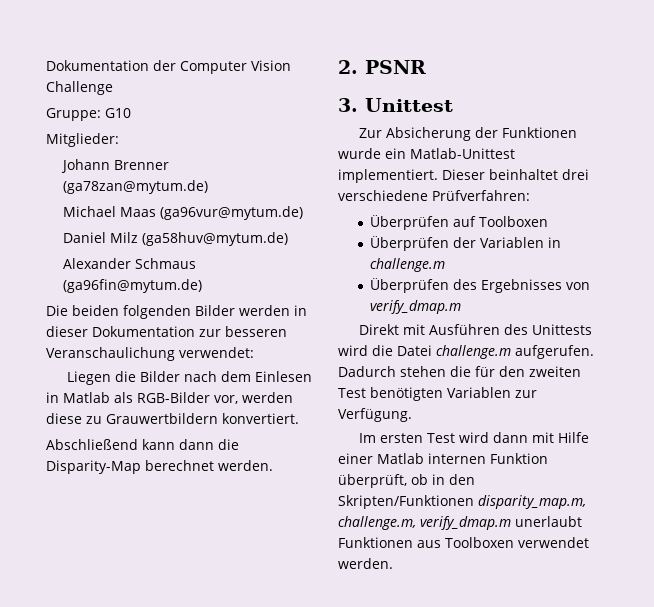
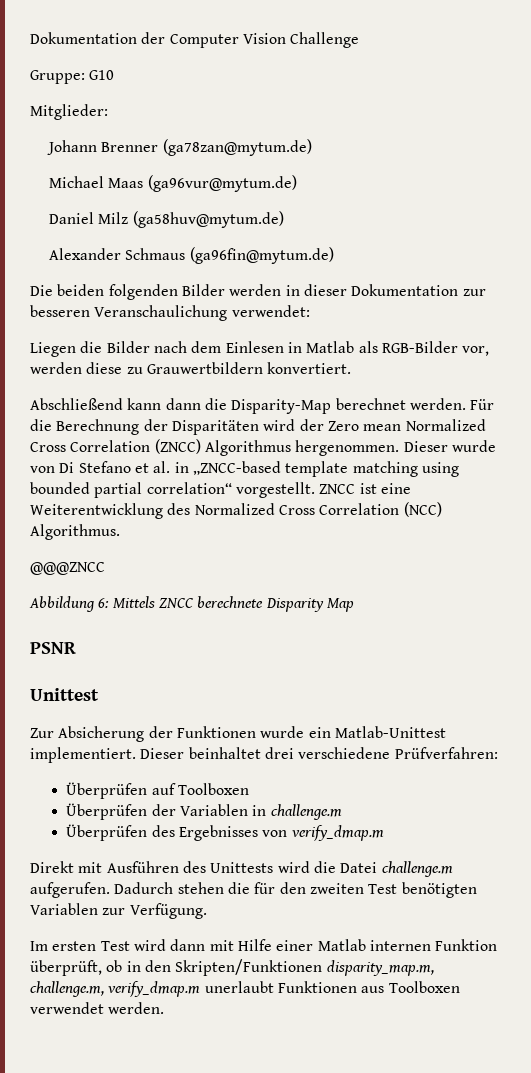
[338,60,358,74] // 2. -> [470,399,495,410] [30,419,486,435] [30,439,496,456] [30,461,459,477] [30,482,411,498] [30,502,442,519] [30,524,120,540] [30,562,105,575] [29,596,354,612] Für die Berechnung der Disparitäten wird der Zero mean Normalized Cross Correlation (ZNCC) Algorithmus hergenommen. Dieser wurde von Di Stefano et al. in „ZNCC-based template matching using bounded partial correlation“ vorgestellt. ZNCC ist eine Weiterentwicklung des Normalized Cross Correlation (NCC) Algorithmus. // @@@ZNCC // Abbildung 6: Mittels ZNCC berechnete Disparity Map //
[338,98,358,112] 3. -> (76, 648) none

